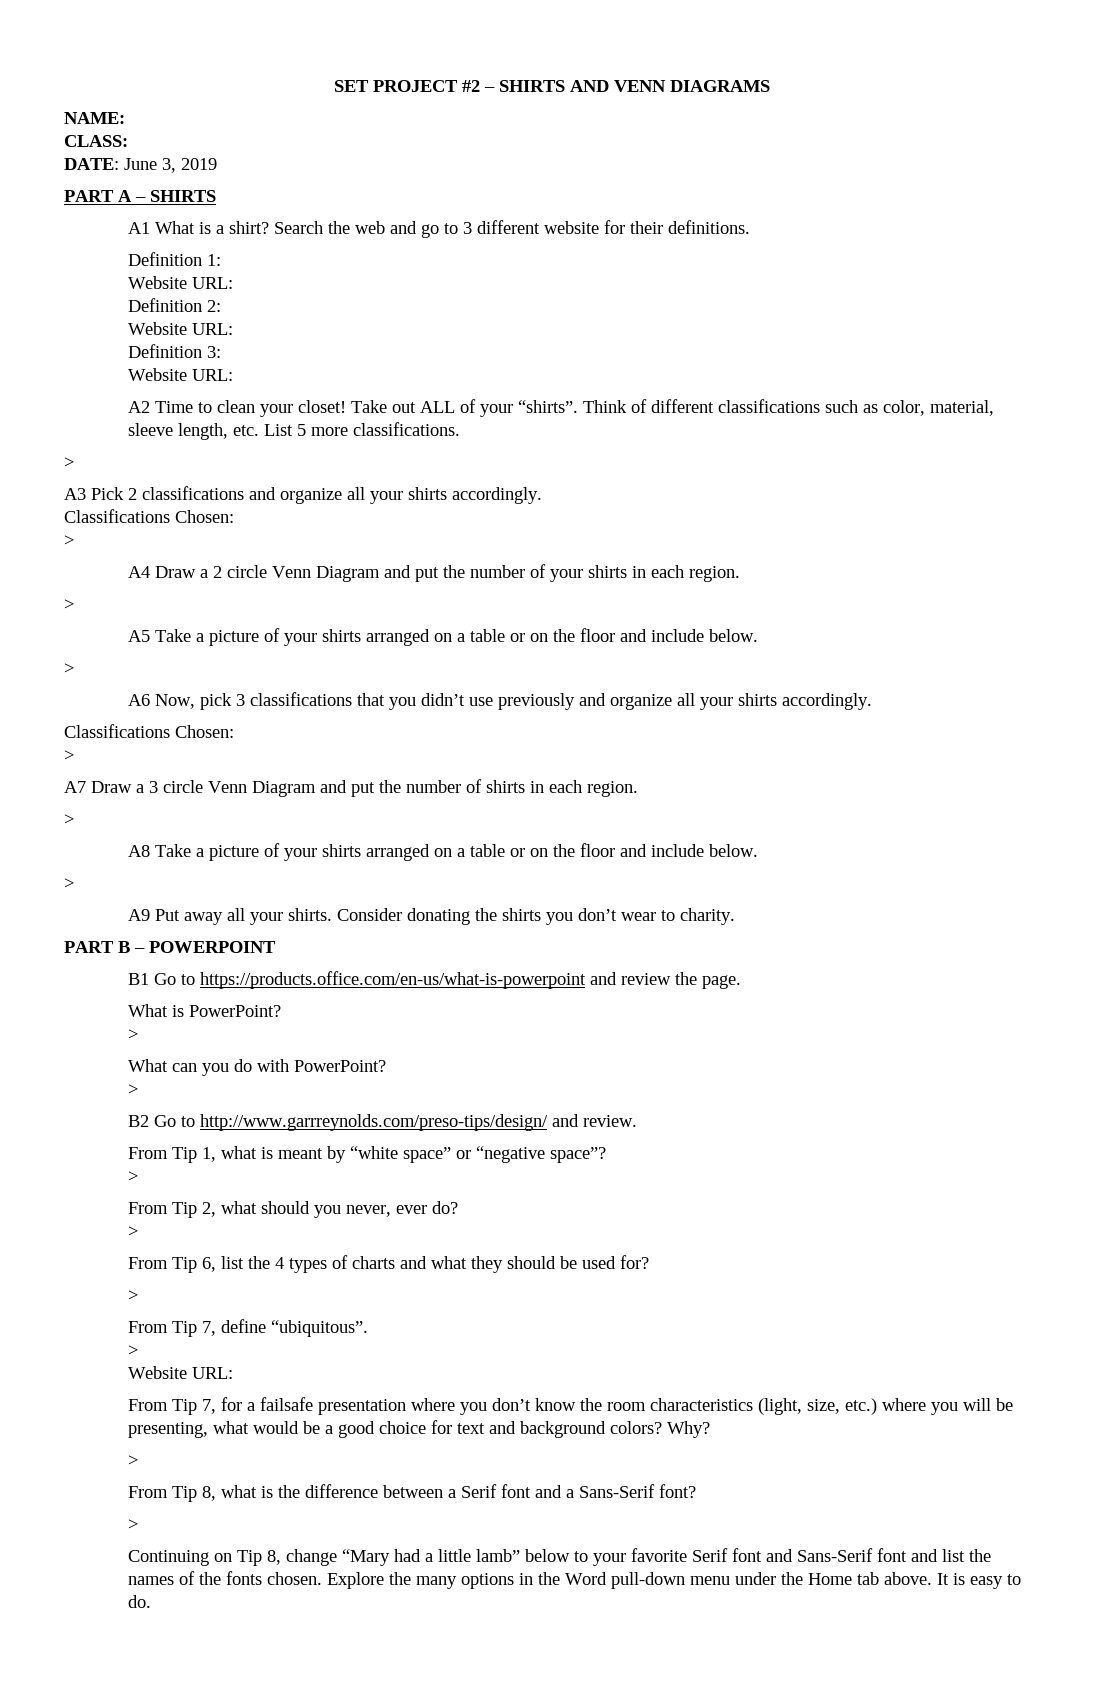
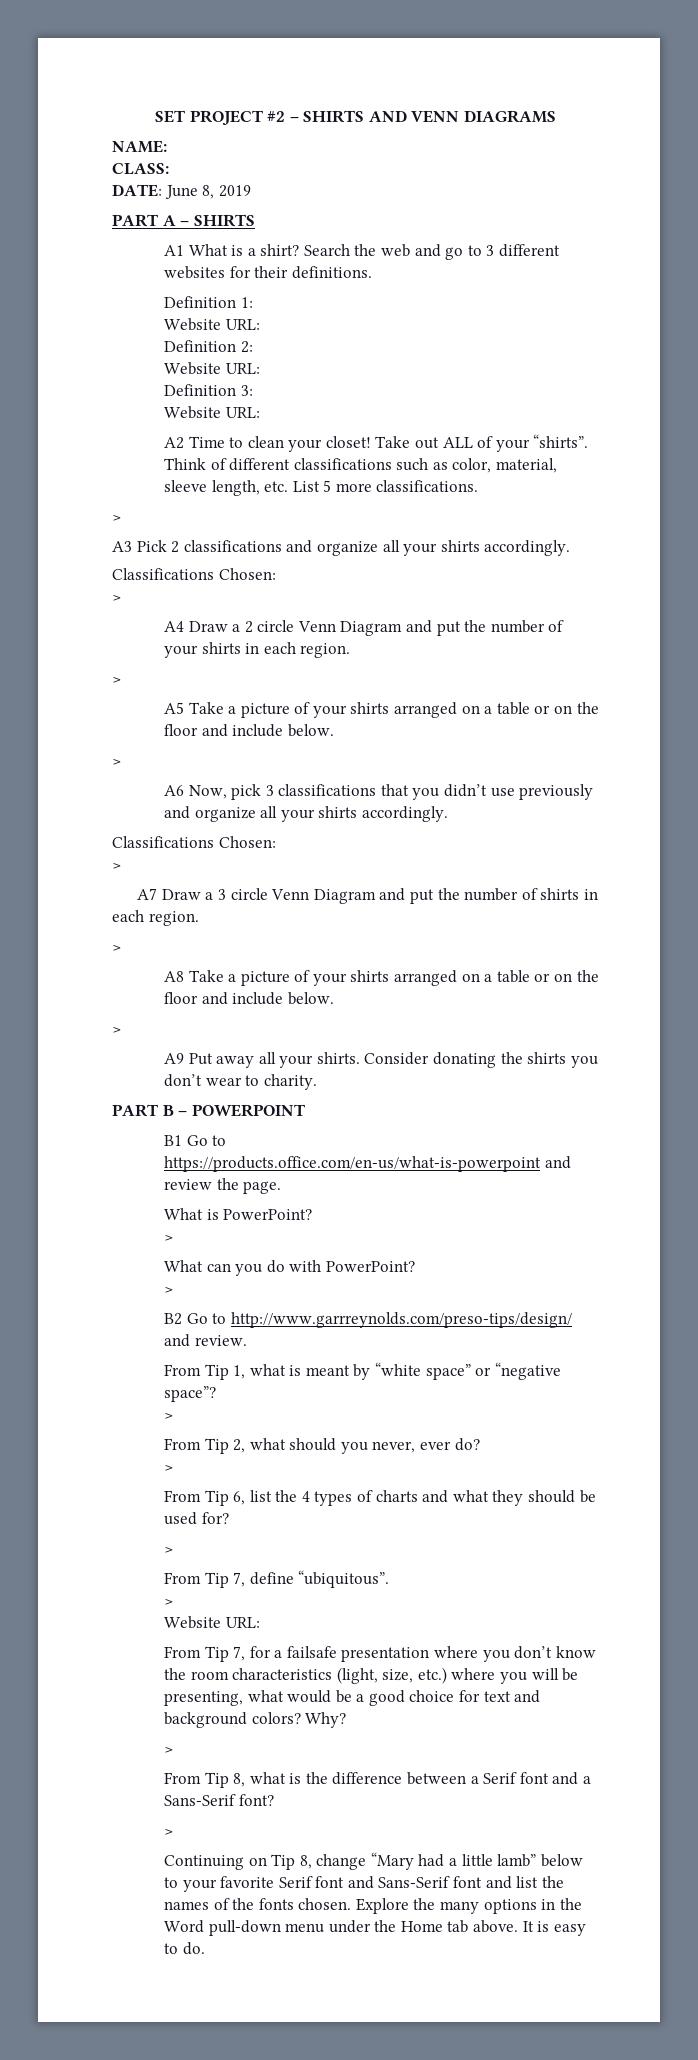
[162,158,176,173] 3, -> [202,185,215,199] 8,
[543,221,599,234] website -> [163,266,225,279] websites

